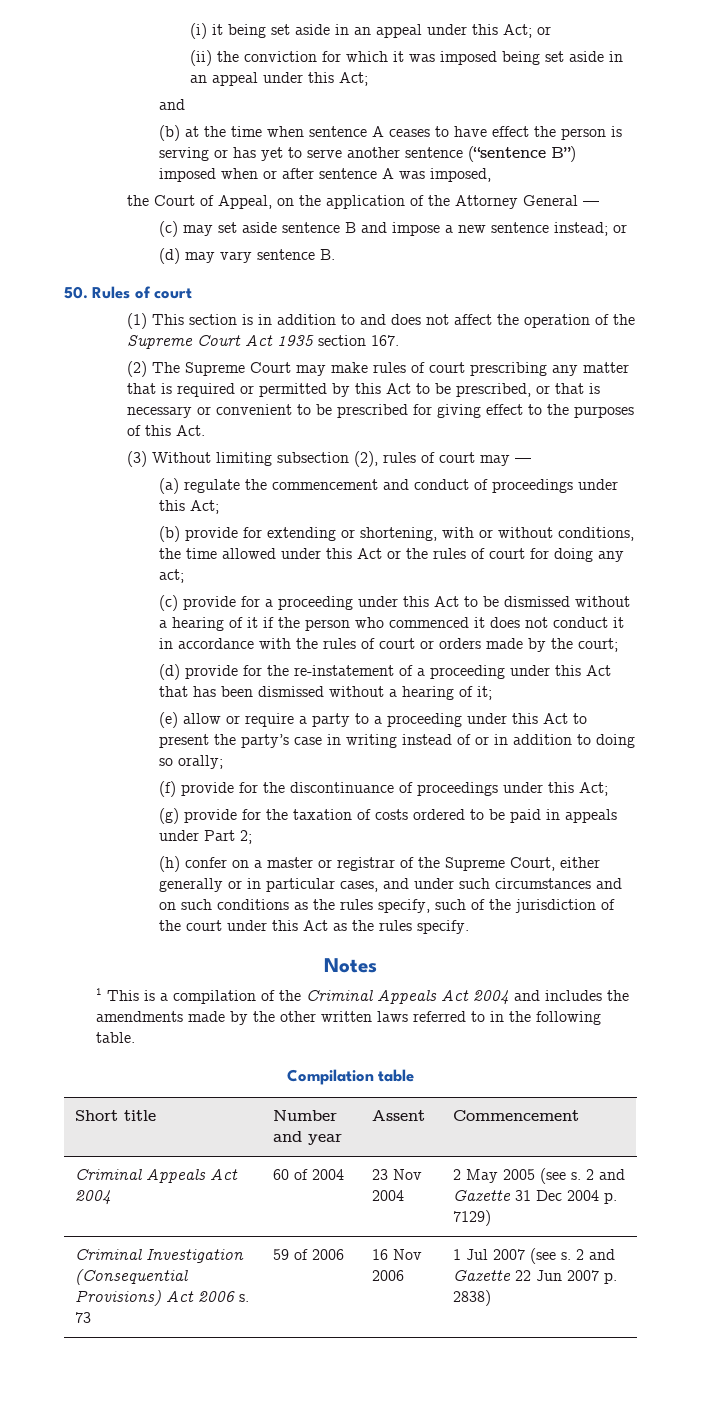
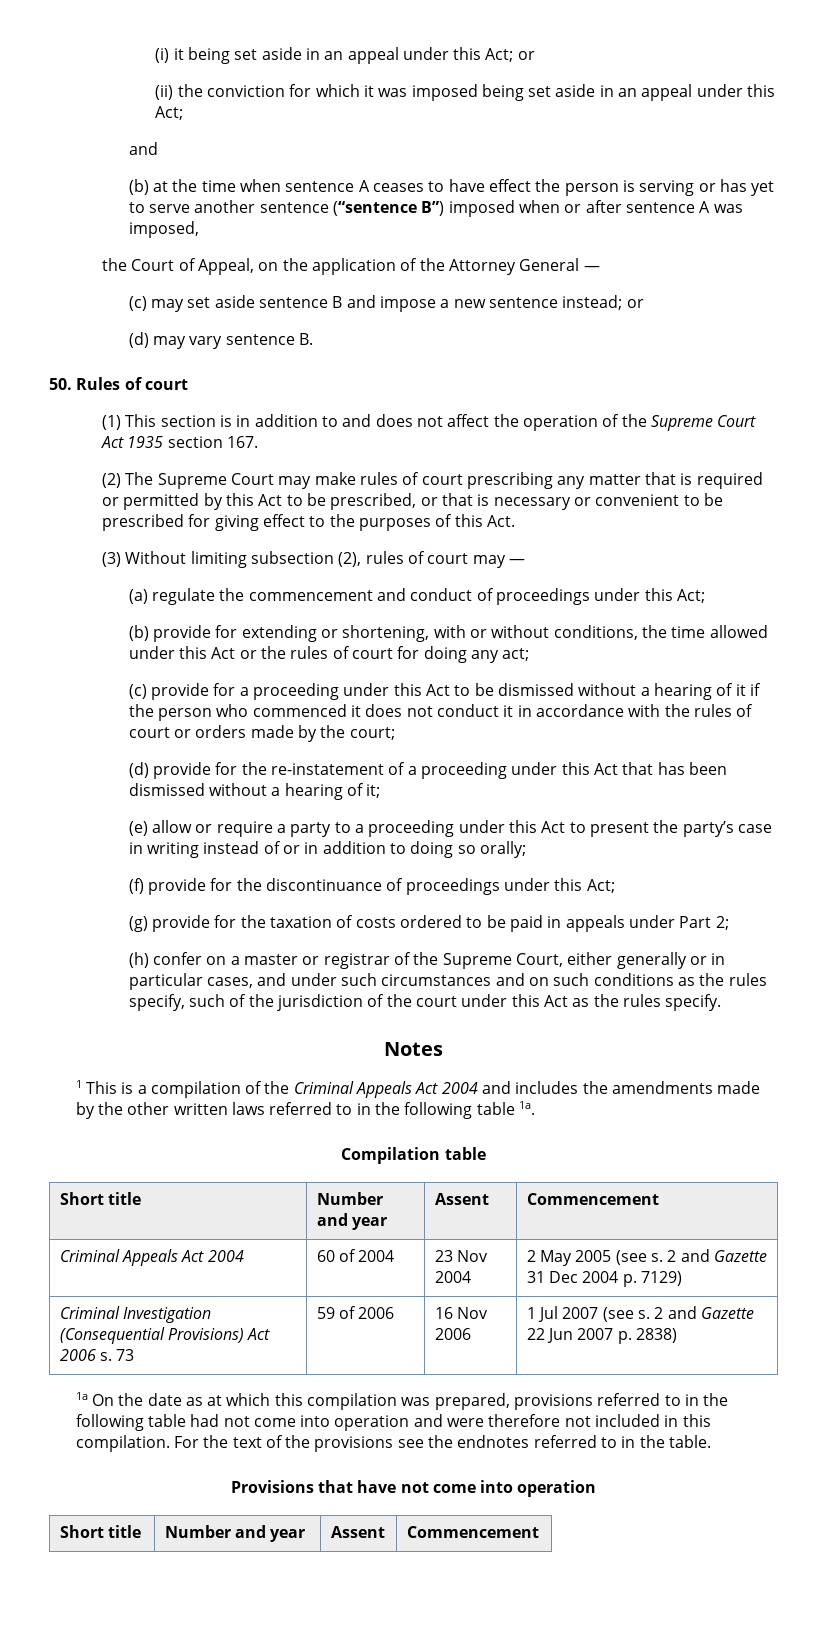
[95,1032,135,1043] table. -> [476,1101,536,1115] table 1a.
(491, 1298) none -> [75,1392,729,1410] [75,1414,711,1431] [75,1435,712,1452] [230,1480,597,1497] [59,1525,142,1538] [164,1525,306,1542] [330,1526,385,1538] [406,1526,539,1538] // 1a On the date as at which this compilation was prepared, provisions referred to in the following table had not come into operation and were therefore not included in this compilation. For the text of the provisions see the endnotes referred to in the table. // Provisions that have not come into operation // Short title | Number and year | Assent | Commencement

